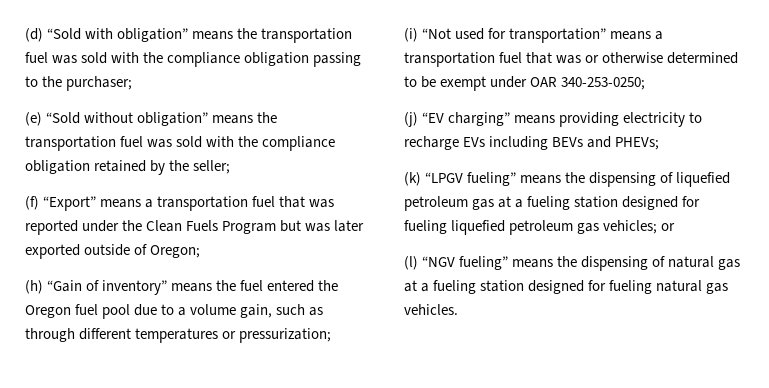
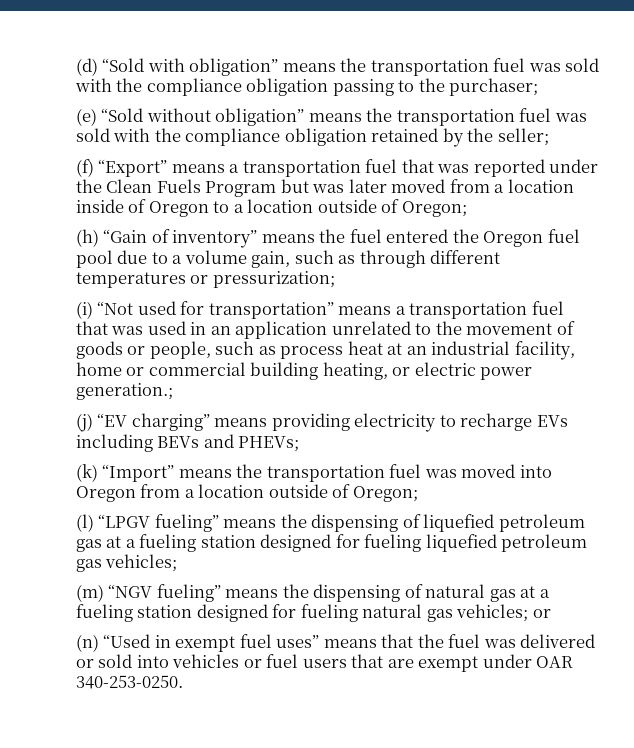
[25,244,80,259] exported -> [391,179,574,193] [76,199,314,217] moved from a location inside of Oregon to a location
[585,52,739,64] [404,76,646,91] or otherwise determined to be exempt under OAR 340-253-0250; -> [147,321,575,339] [76,341,575,360] [76,362,533,380] [76,383,173,400] used in an application unrelated to the movement of goods or people, such as process heat at an industrial facility, home or commercial building heating, or electric power generation.;
(421, 179) none -> [102,464,552,482] [76,484,418,502] [76,514,94,532] “Import” means the transportation fuel was moved into Oregon from a location outside of Oregon; // (l)
[661,223,676,231] [404,256,418,270] or // (l) -> [76,584,104,602] // (m)
[404,304,458,315] vehicles. -> [456,604,551,622] [76,634,596,652] [76,654,574,672] [76,675,183,689] vehicles; or // (n) “Used in exempt fuel uses” means that the fuel was delivered or sold into vehicles or fuel users that are exempt under OAR 340-253-0250.

